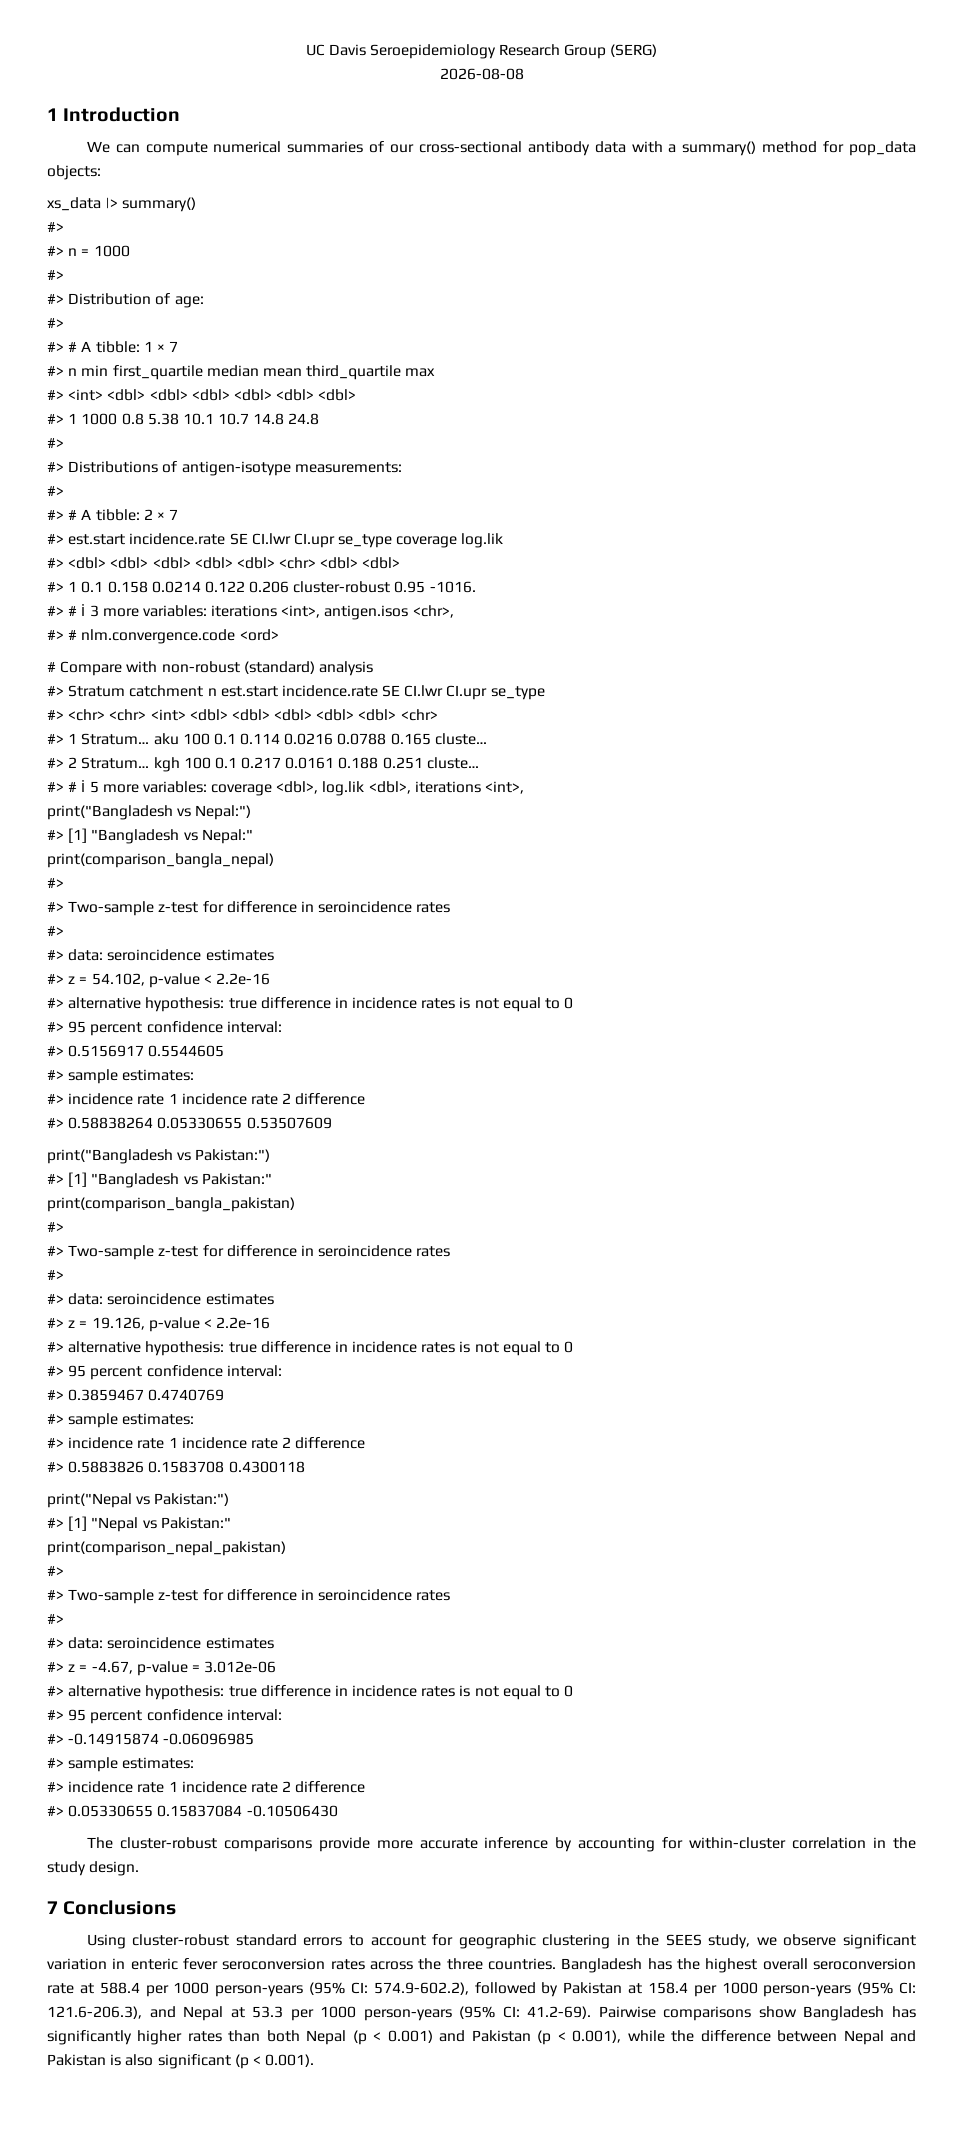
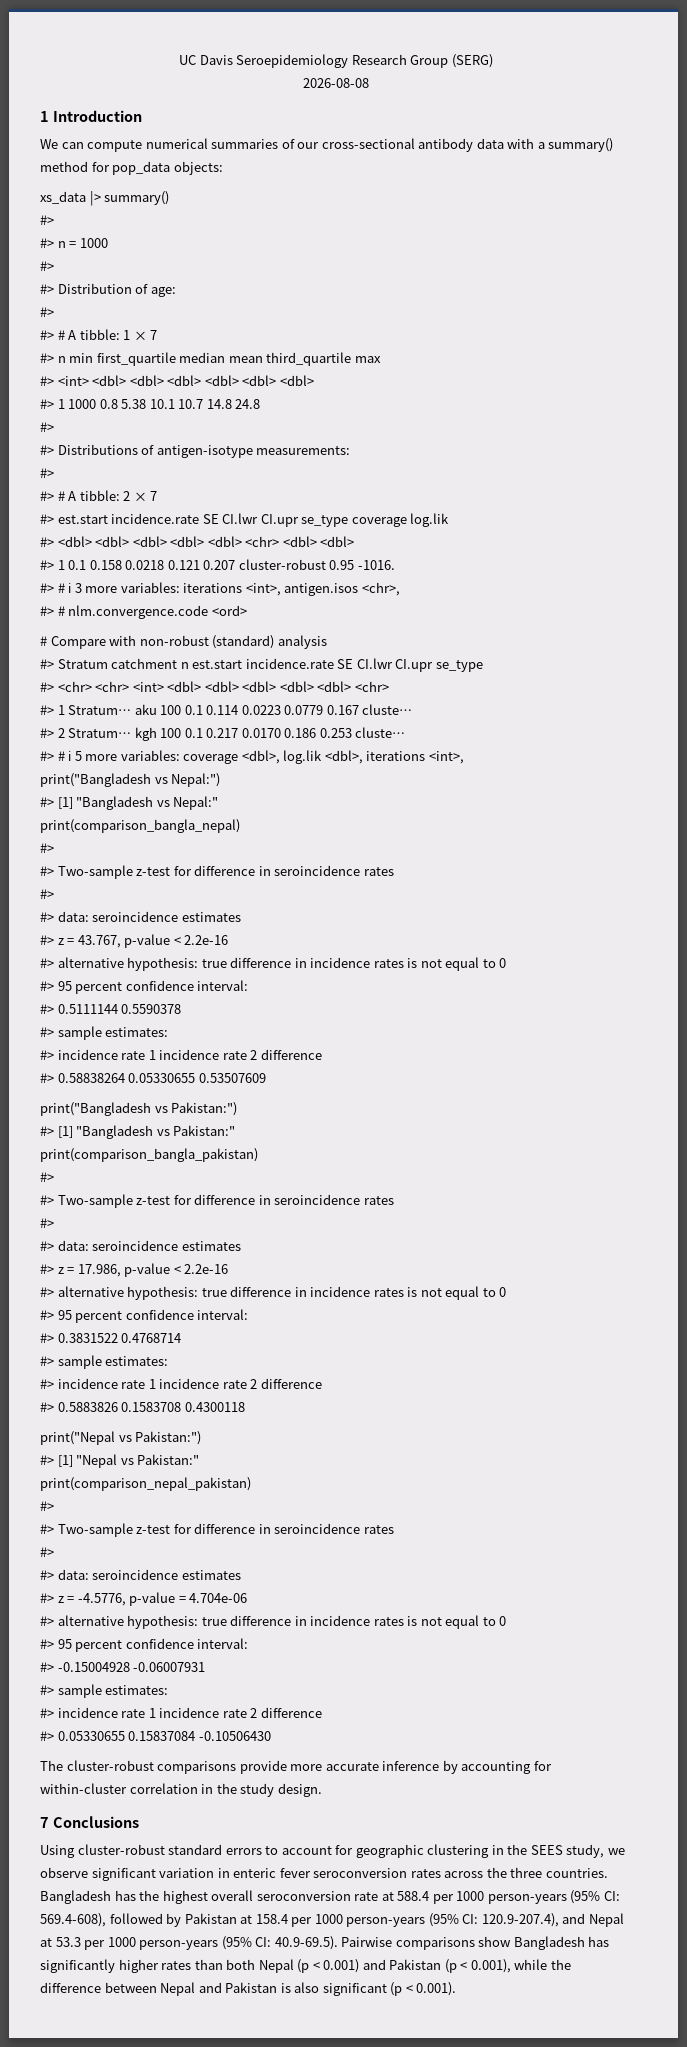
[151,581,290,593] 0.0214 0.122 0.206 -> [125,560,236,570] 0.0218 0.121 0.207
[284,733,431,745] 0.0216 0.0788 0.165 -> [241,705,359,715] 0.0223 0.0779 0.167
[285,757,423,769] 0.0161 0.188 0.251 -> [241,728,352,738] 0.0170 0.186 0.253
[91,973,145,986] 54.102, -> [77,935,121,948] 43.767,
[68,1045,225,1057] 0.5156917 0.5544605 -> [57,1004,182,1014] 0.5111144 0.5590378
[91,1317,145,1330] 19.126, -> [77,1264,121,1277] 17.986,
[68,1389,225,1401] 0.3859467 0.4740769 -> [57,1333,182,1343] 0.3831522 0.4768714
[91,1661,133,1674] -4.67, -> [77,1593,126,1606] -4.5776,
[204,1661,277,1673] 3.012e-06 -> [189,1593,248,1603] 4.704e-06
[68,1733,255,1745] -0.14915874 -0.06096985 -> [57,1662,206,1672] -0.15004928 -0.06007931
[373,1982,469,1995] 574.9-602.2), -> [40,1913,106,1927] 569.4-608),
[47,2006,142,2019] 121.6-206.3), -> [481,1913,559,1927] 120.9-207.4),
[527,2006,592,2019] 41.2-69). -> [274,1936,338,1950] 40.9-69.5).

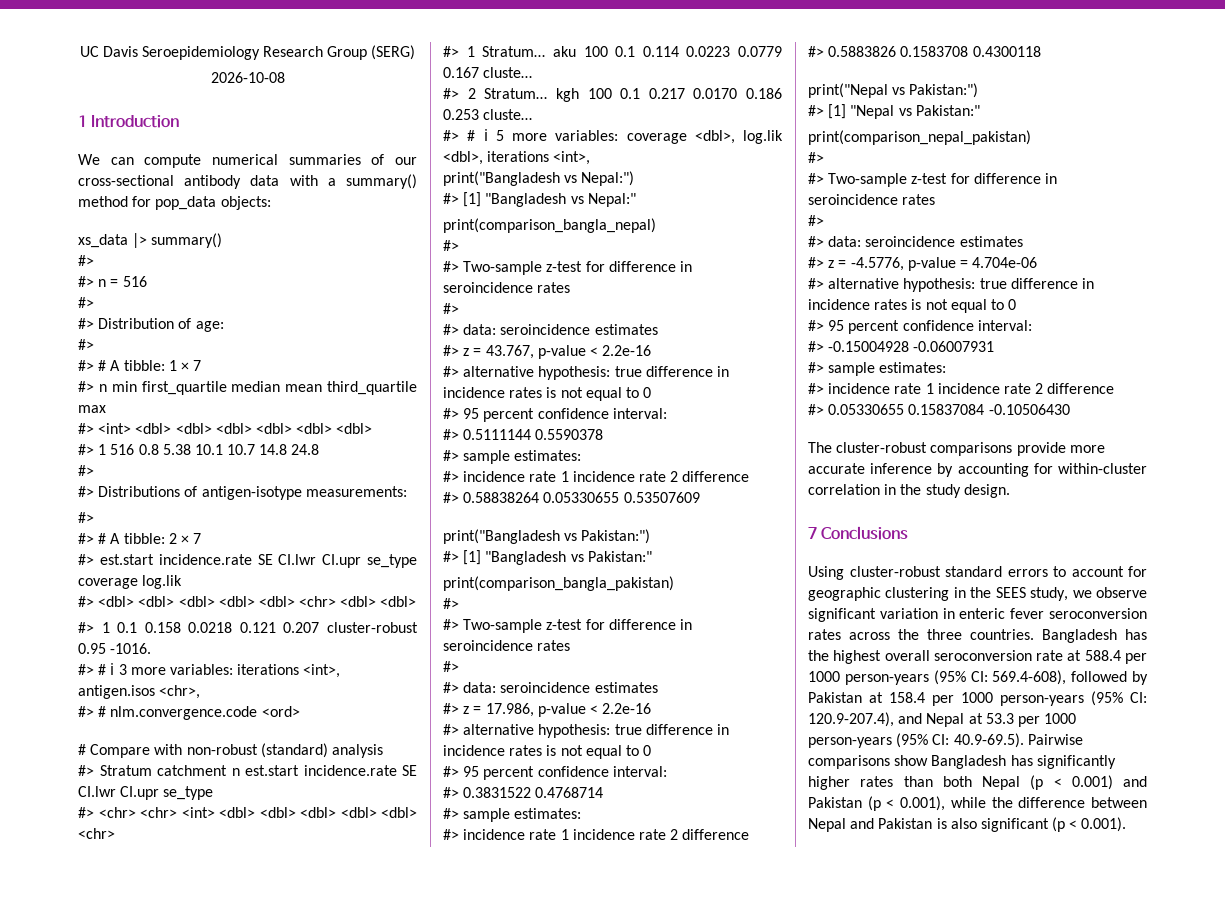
[303,78,369,88] 2026-08-08 -> [210,72,285,83] 2026-10-08
[79,238,108,248] 1000 -> [122,276,147,287] 516
[68,399,97,409] 1000 -> [110,444,135,455] 516

